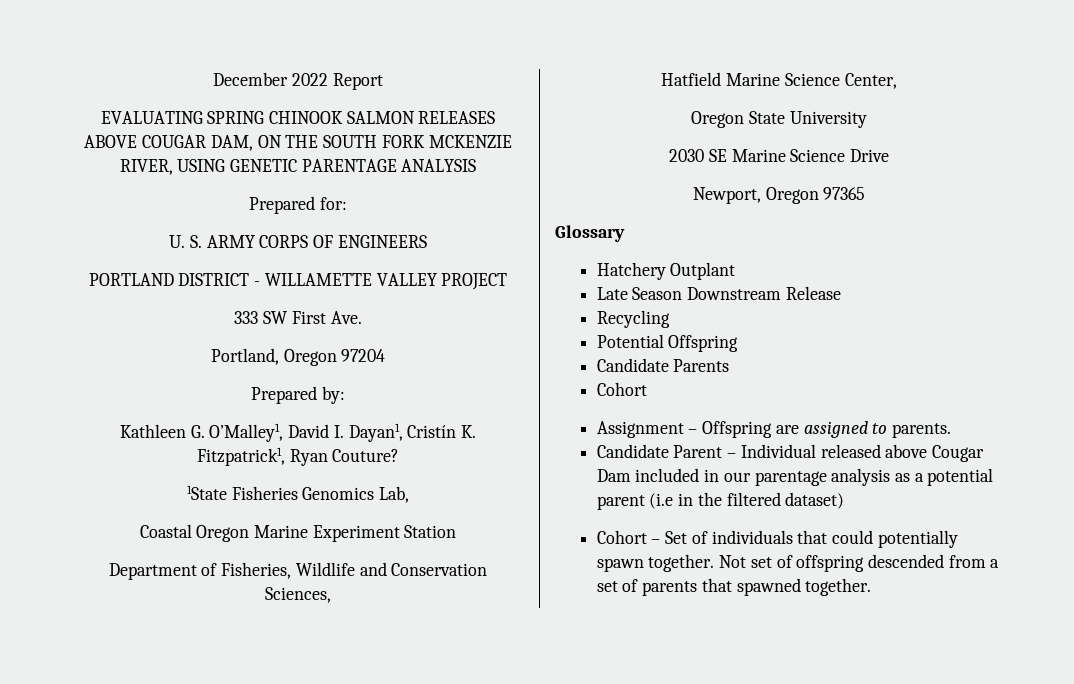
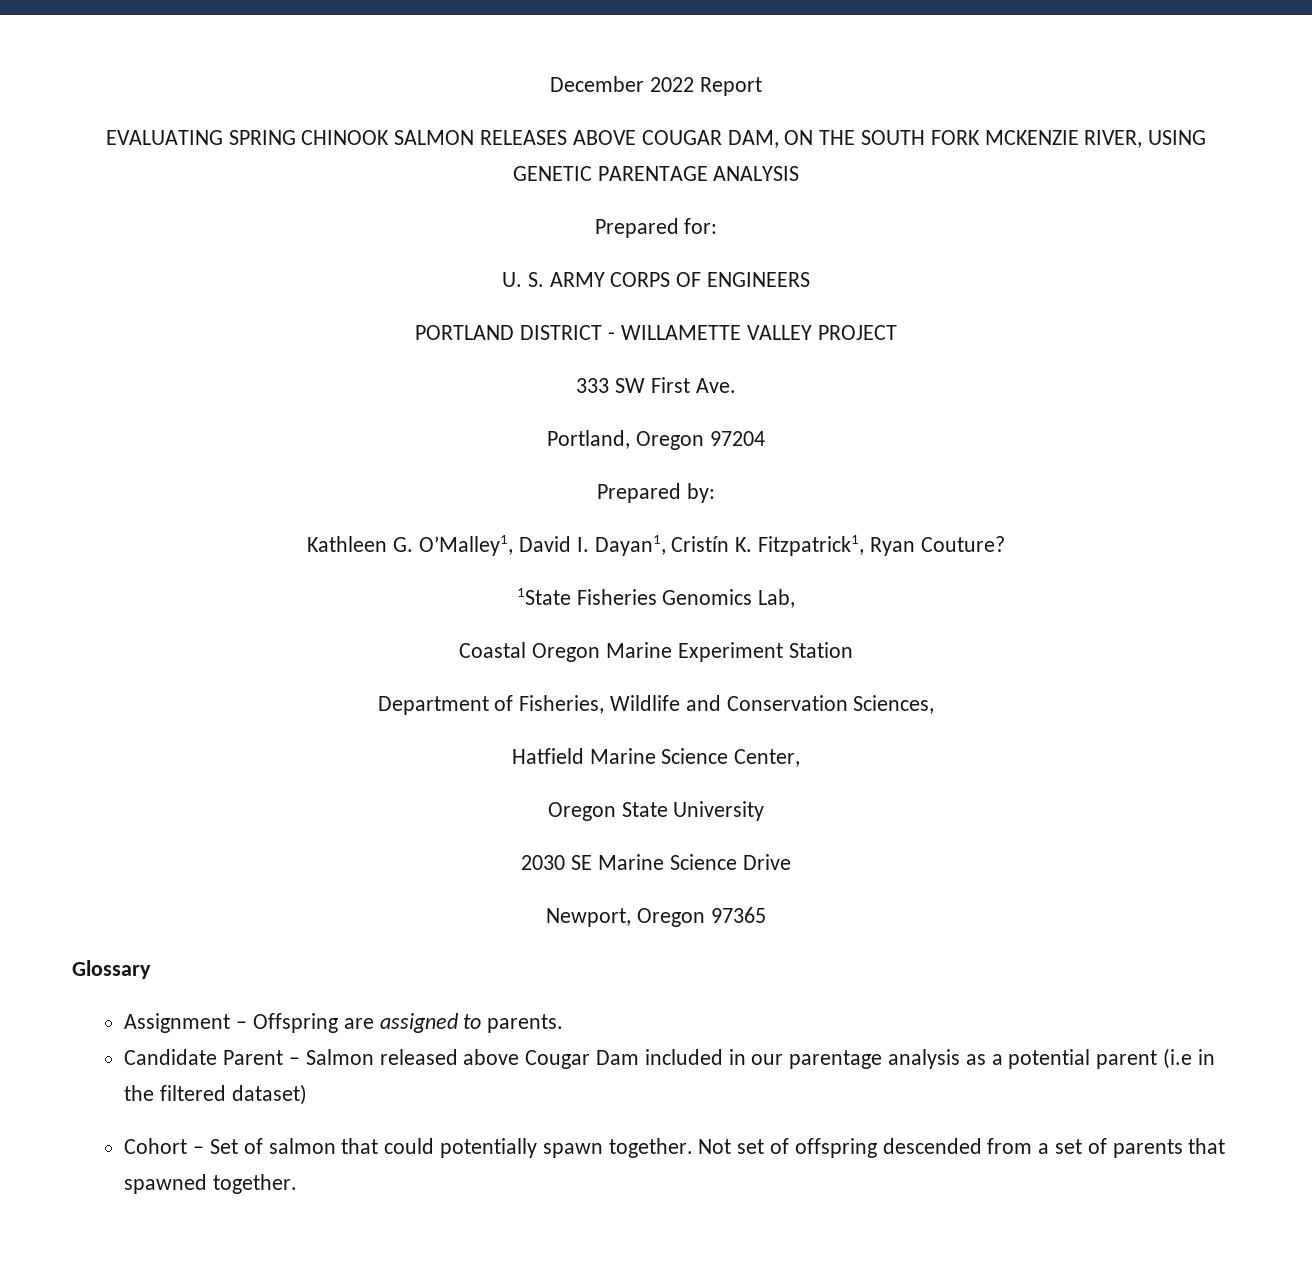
[596,262,736,280] [596,286,841,300] [596,310,670,328] [596,334,739,352] [596,358,730,372] [596,382,647,396] // Hatchery Outplant // Late Season Downstream Release // Recycling // Potential Offspring // Candidate Parents // Cohort -> (151, 969) none
[740,444,816,458] Individual -> [305,1049,374,1065] Salmon
[711,530,793,544] individuals -> [268,1138,336,1154] salmon

